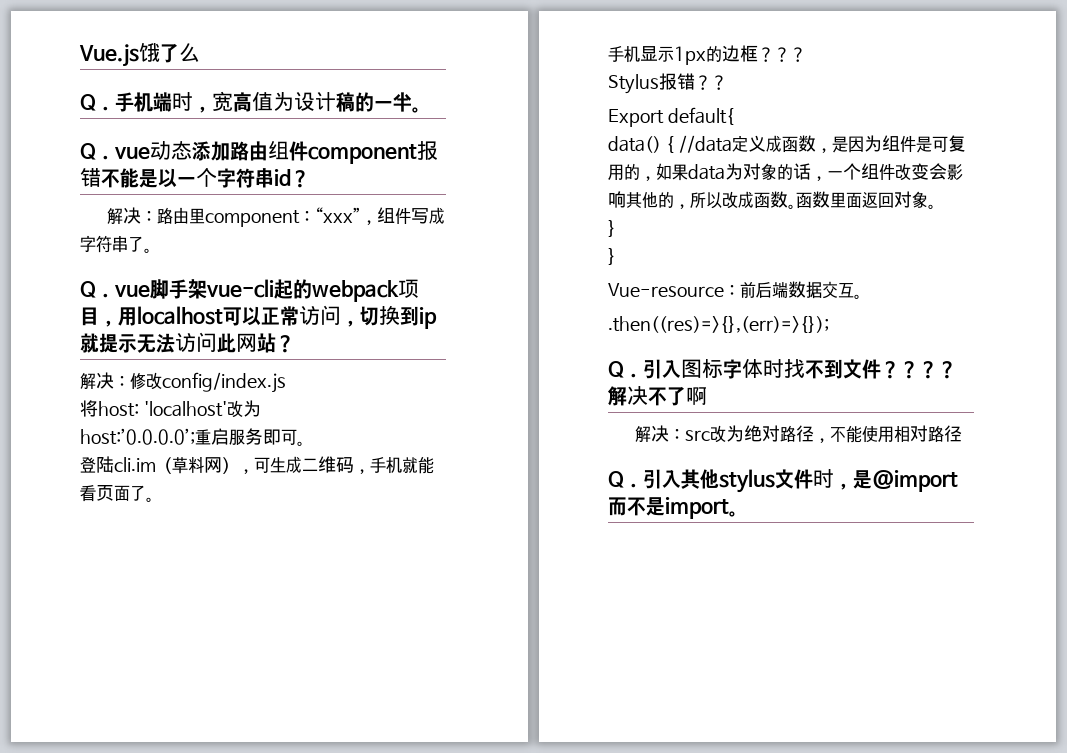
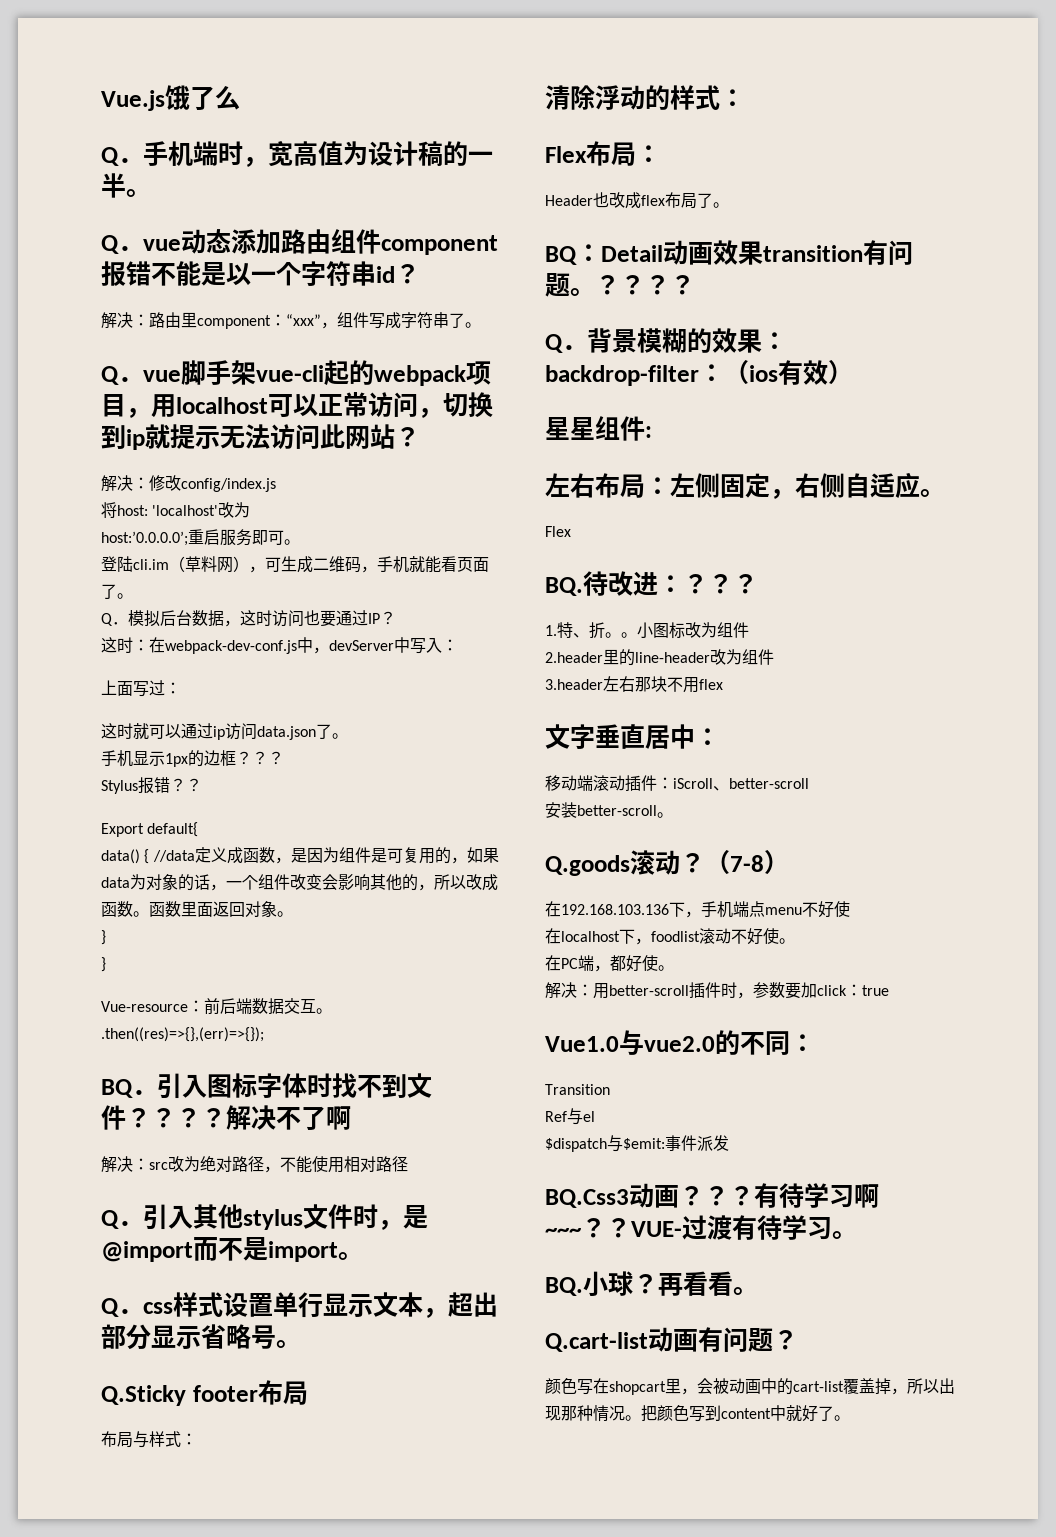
(154, 499) none -> [101,610,396,627] [101,637,458,654] [101,680,181,697] [101,723,348,740] // Q．模拟后台数据，这时访问也要通过IP？ // 这时：在webpack-dev-conf.js中，devServer中写入： // 上面写过： // 这时就可以通过ip访问data.json了。
[608,361,624,378] Q -> [101,1079,133,1098] BQ
(738, 514) none -> [101,1292,498,1318] [101,1324,301,1350] [101,1380,308,1406] [101,1431,197,1448] [545,85,745,110] [545,141,661,166] [545,192,729,209] [545,240,913,265] [545,273,695,297] [545,328,787,354] [545,360,853,386] [545,416,652,441] [545,472,945,499] [545,526,571,537] [545,571,758,596] [545,622,749,639] [545,649,774,666] [545,676,723,693] [545,724,720,749] [545,775,809,792] [545,802,673,818] [545,850,789,876] [545,901,850,918] [545,928,795,945] [545,955,674,972] [545,982,889,999] [545,1030,815,1055] [545,1084,610,1095] [545,1108,595,1125] [545,1135,729,1152] [545,1183,879,1208] [545,1215,857,1240] [545,1271,758,1297] [545,1327,798,1352] [545,1378,955,1395] [545,1405,850,1422] // Q．css样式设置单行显示文本，超出部分显示省略号。 // Q.Sticky footer布局 // 布局与样式： // 清除浮动的样式： // Flex布局： // Header也改成flex布局了。 // BQ：Detail动画效果transition有问题。？？？？ // Q．背景模糊的效果：backdrop-filter：（ios有效） // 星星组件: // 左右布局：左侧固定，右侧自适应。 // Flex // BQ.待改进：？？？ // 1.特、折。。小图标改为组件 // 2.header里的line-header改为组件 // 3.header左右那块不用flex // 文字垂直居中： // 移动端滚动插件：iScroll、better-scroll // 安装better-scroll。 // Q.goods滚动？（7-8） // 在192.168.103.136下，手机端点menu不好使 // 在localhost下，foodlist滚动不好使。 // 在PC端，都好使。 // 解决：用better-scroll插件时，参数要加click：true // Vue1.0与vue2.0的不同： // Transition // Ref与el // $dispatch与$emit:事件派发 // BQ.Css3动画？？？有待学习啊~~~？？VUE-过渡有待学习。 // BQ.小球？再看看。 // Q.cart-list动画有问题？ // 颜色写在shopcart里，会被动画中的cart-list覆盖掉，所以出现那种情况。把颜色写到content中就好了。

